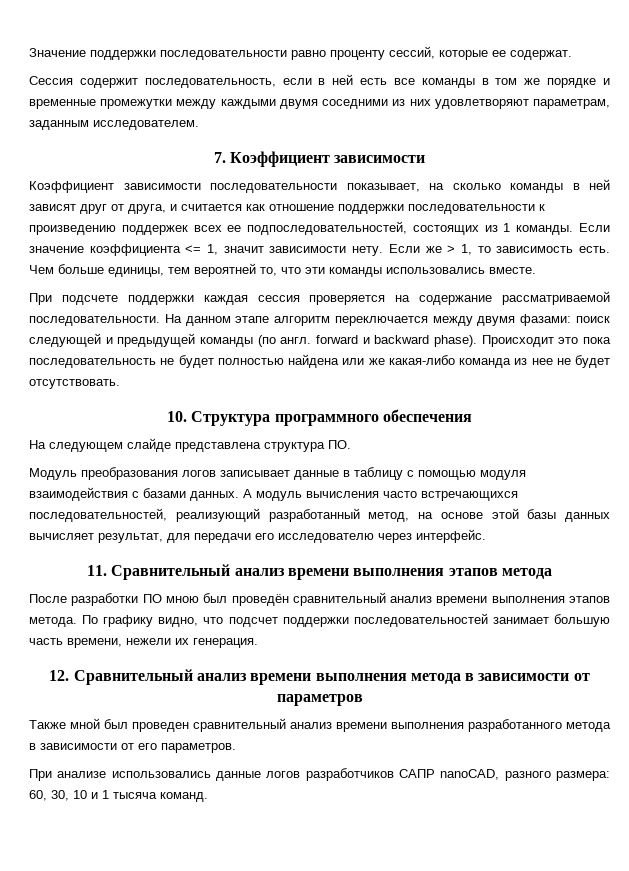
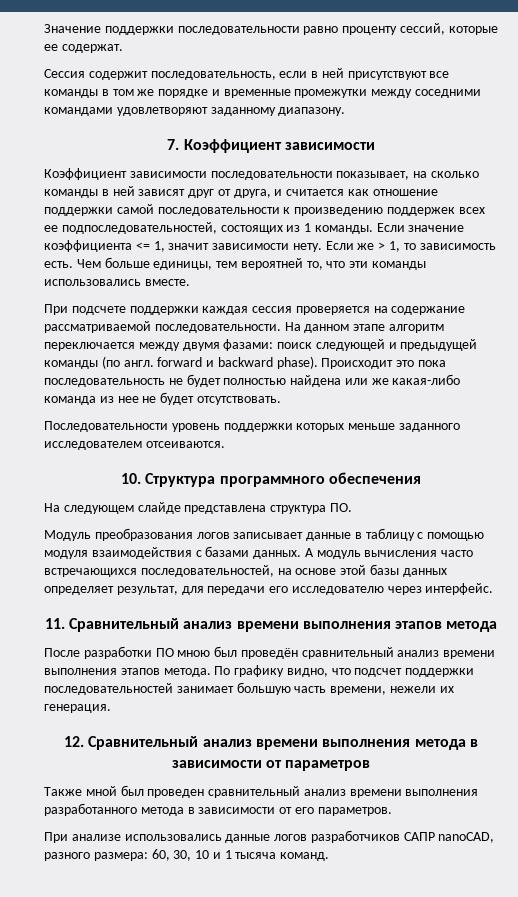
[360,78,388,85] есть -> [347,71,427,80] присутствуют
[220,99,610,109] [29,120,199,130] каждыми двумя соседними из них удовлетворяют параметрам, заданным исследователем. -> [415,89,482,98] [44,107,346,116] соседними командами удовлетворяют заданному диапазону.
(404, 209) none -> [116,204,154,214] самой
(120, 384) none -> [44,421,460,432] [44,441,225,450] // Последовательности уровень поддержки которых меньше заданного исследователем отсеиваются.
[175,508,410,522] реализующий разработанный метод, -> (274, 571) none
[29,533,94,540] вычисляет -> [44,586,114,595] определяет

